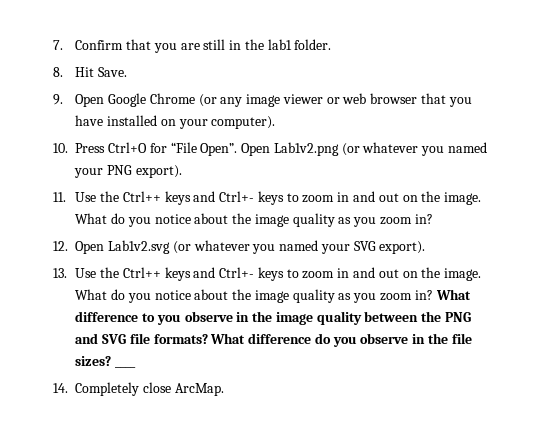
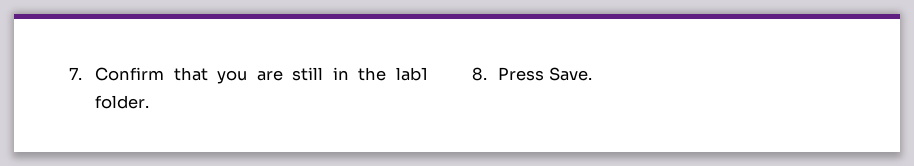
[75,67,95,77] Hit -> [498,67,545,81] Press
[53,93,472,107] [75,115,276,129] [53,142,487,156] [74,165,182,178] [53,191,482,205] [75,213,433,227] [53,240,426,254] [53,267,482,281] [75,289,471,303] [75,311,471,325] [75,333,472,347] [75,356,112,366] [114,366,136,368] [53,382,224,396] // 9. Open Google Chrome (or any image viewer or web browser that you have installed on your computer). // 10. Press Ctrl+O for “File Open”. Open Lab1v2.png (or whatever you named your PNG export). // 11. Use the Ctrl++ keys and Ctrl+- keys to zoom in and out on the image. What do you notice about the image quality as you zoom in? // 12. Open Lab1v2.svg (or whatever you named your SVG export). // 13. Use the Ctrl++ keys and Ctrl+- keys to zoom in and out on the image. What do you notice about the image quality as you zoom in? What difference to you observe in the image quality between the PNG and SVG file formats? What difference do you observe in the file sizes? ____ // 14. Completely close ArcMap. -> (592, 74) none

